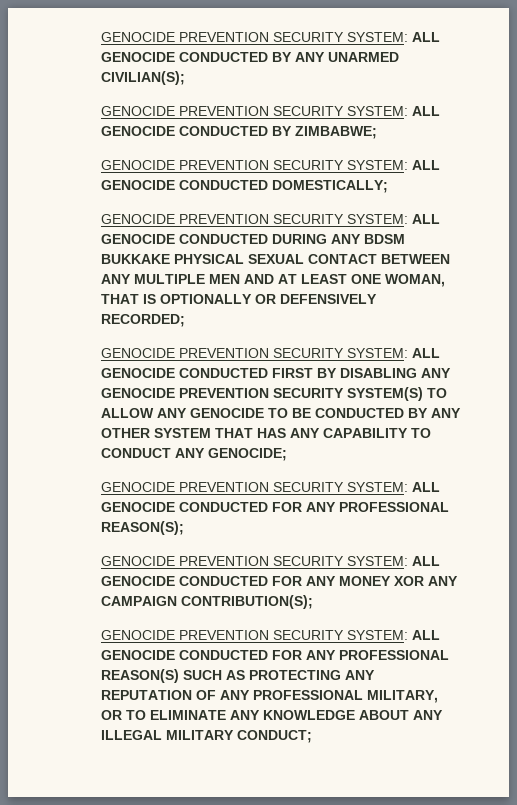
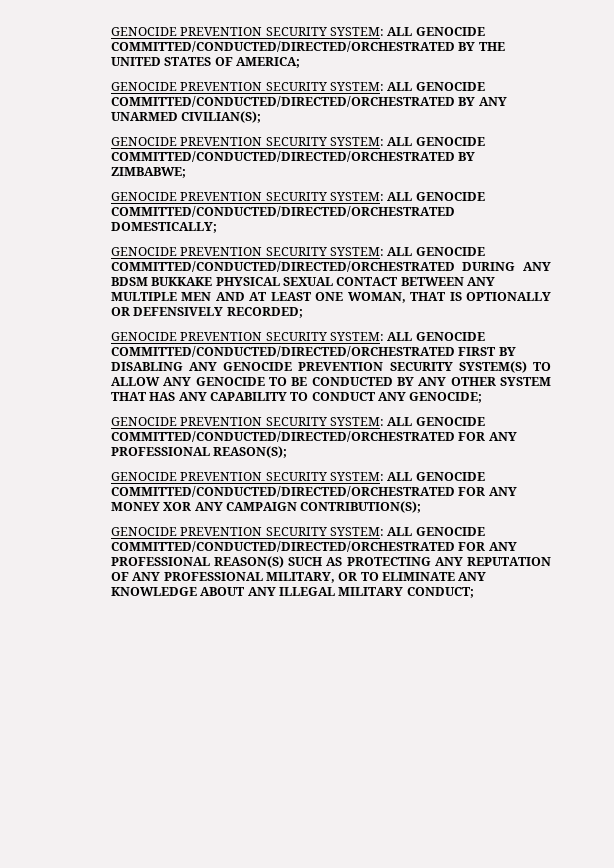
[100,32,440,42] [100,52,268,62] GENOCIDE PREVENTION SECURITY SYSTEM: ALL GENOCIDE CONDUCTED -> [110,27,485,36] [110,41,505,52] [110,57,300,68] [110,82,485,91] [110,96,455,107] GENOCIDE PREVENTION SECURITY SYSTEM: ALL GENOCIDE COMMITTED/CONDUCTED/DIRECTED/ORCHESTRATED BY THE UNITED STATES OF AMERICA; // GENOCIDE PREVENTION SECURITY SYSTEM: ALL GENOCIDE COMMITTED/CONDUCTED/DIRECTED/ORCHESTRATED
[178,126,268,136] CONDUCTED -> [110,151,455,162] COMMITTED/CONDUCTED/DIRECTED/ORCHESTRATED
[178,180,268,190] CONDUCTED -> [110,206,455,217] COMMITTED/CONDUCTED/DIRECTED/ORCHESTRATED
[178,234,268,244] CONDUCTED -> [110,261,455,272] COMMITTED/CONDUCTED/DIRECTED/ORCHESTRATED
[178,368,268,378] CONDUCTED -> [110,346,455,357] COMMITTED/CONDUCTED/DIRECTED/ORCHESTRATED
[178,502,268,512] CONDUCTED -> [110,431,455,442] COMMITTED/CONDUCTED/DIRECTED/ORCHESTRATED
[178,576,268,586] CONDUCTED -> [110,486,455,497] COMMITTED/CONDUCTED/DIRECTED/ORCHESTRATED
[178,650,268,660] CONDUCTED -> [110,541,455,552] COMMITTED/CONDUCTED/DIRECTED/ORCHESTRATED

